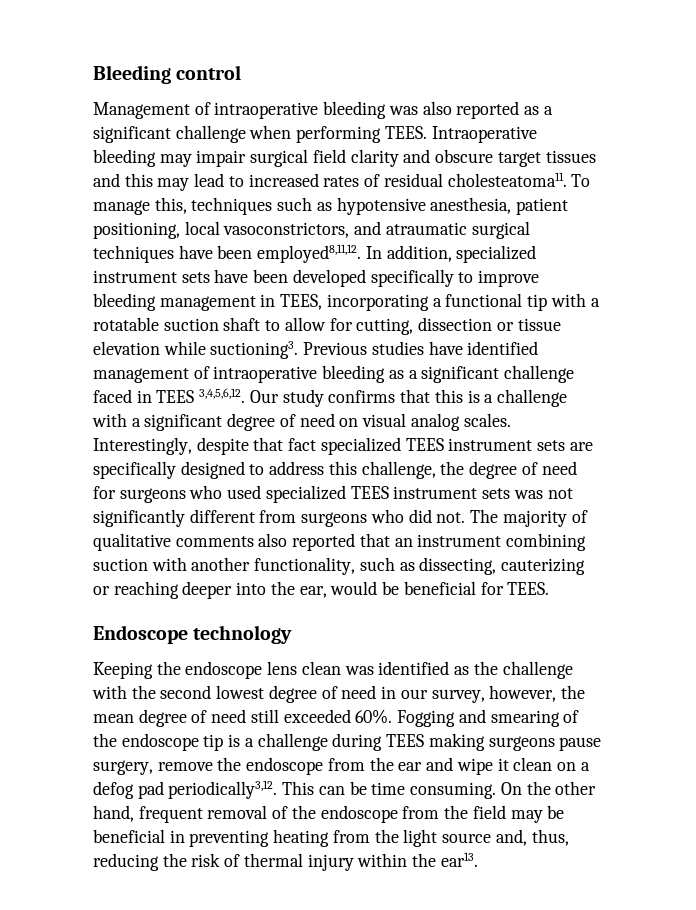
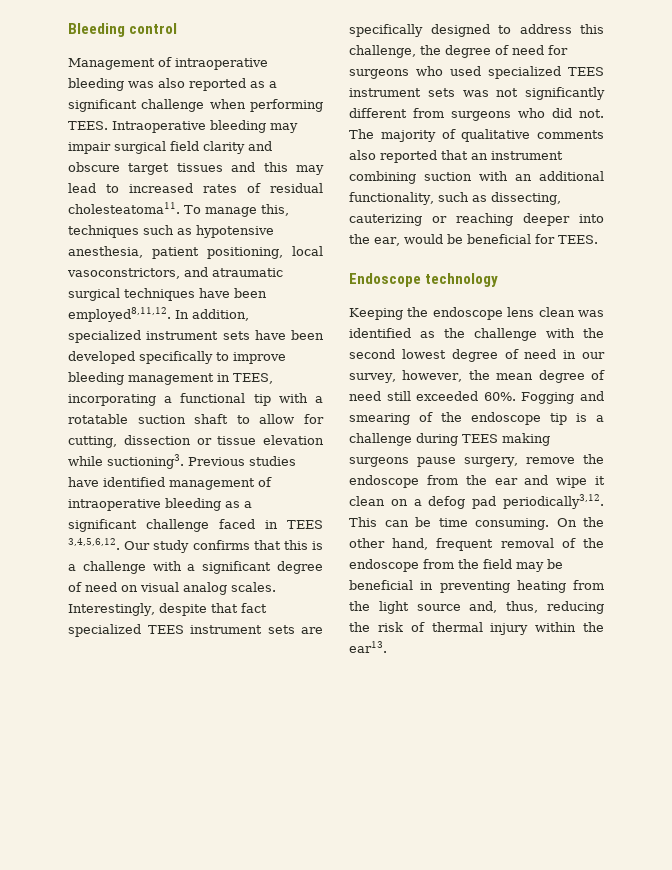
[191,557,251,571] another -> [515,171,604,181] an additional

